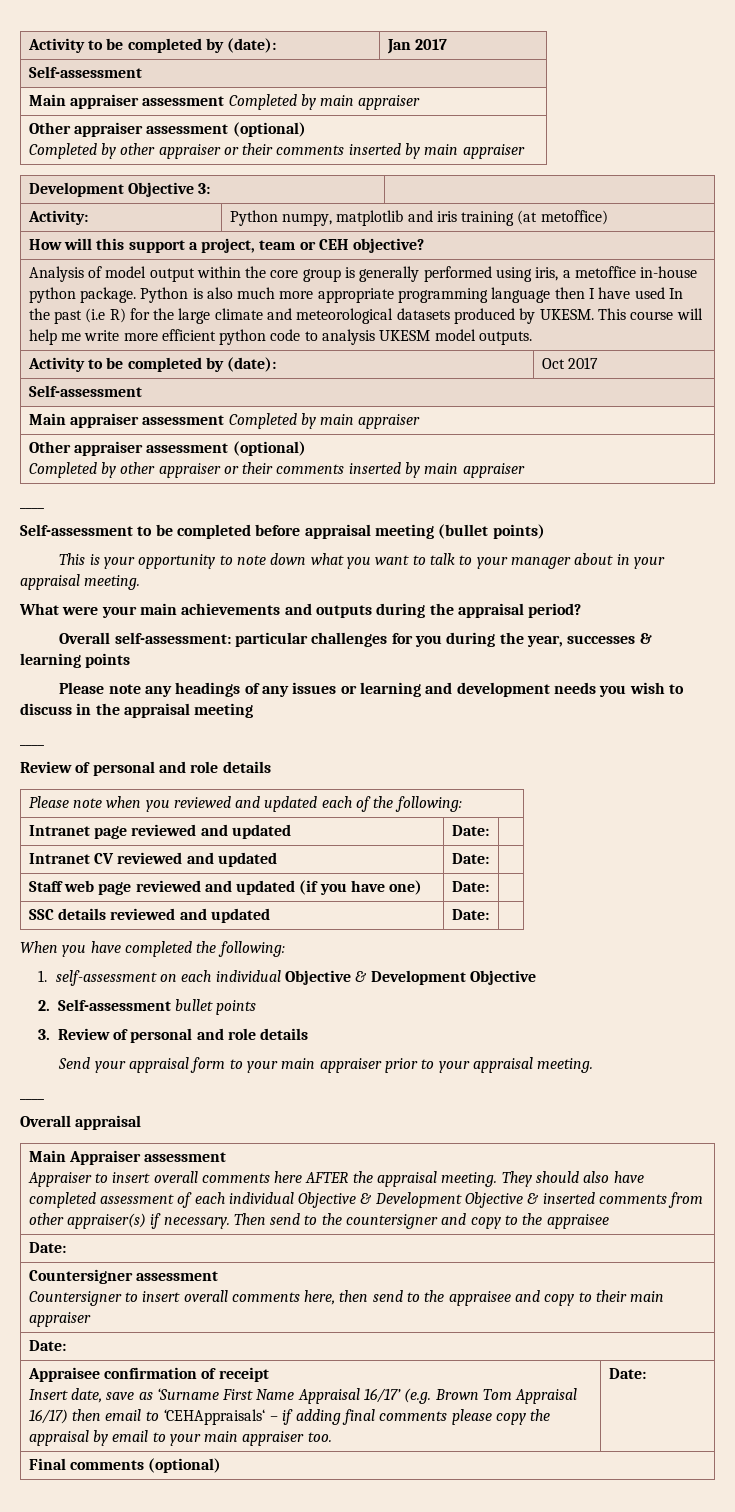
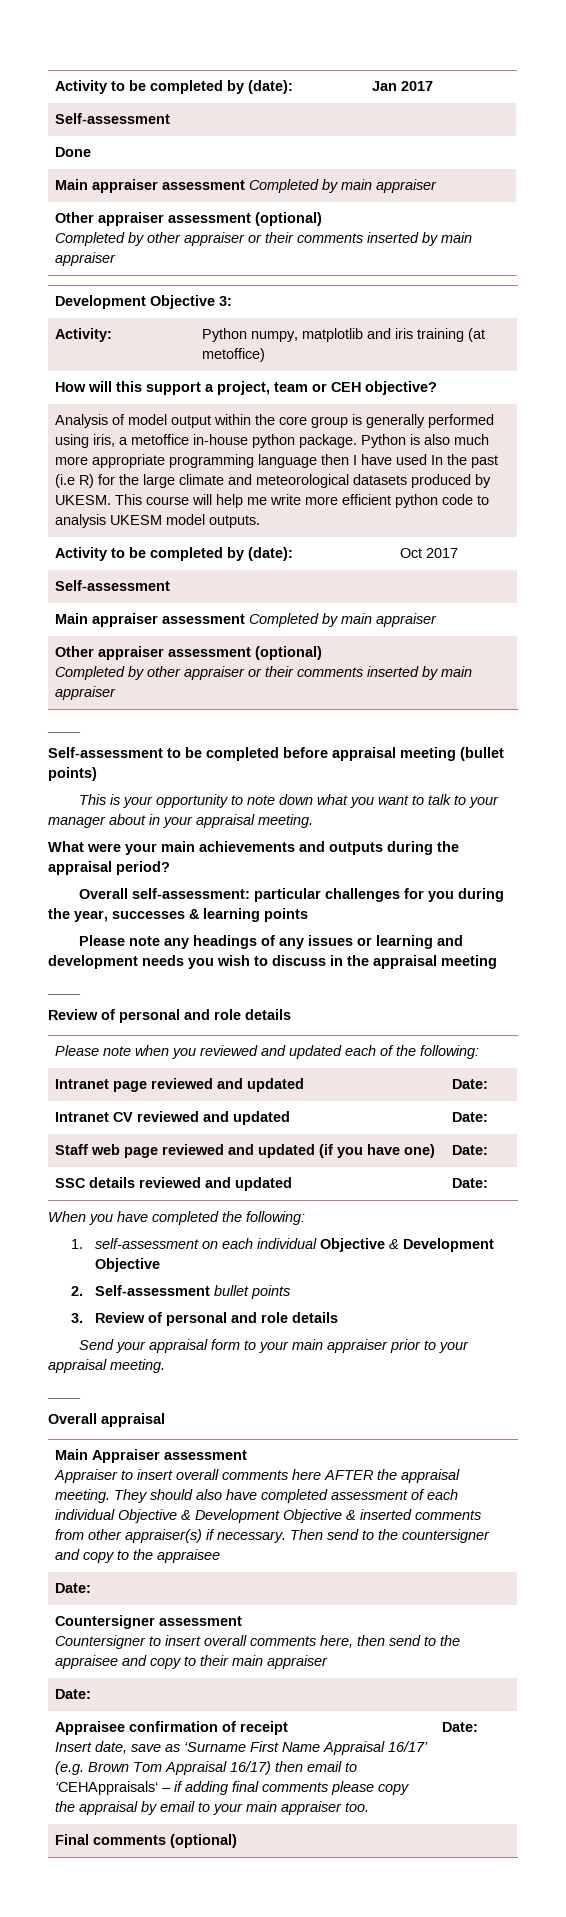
(142, 72) none -> [54,147,91,157] // Done

